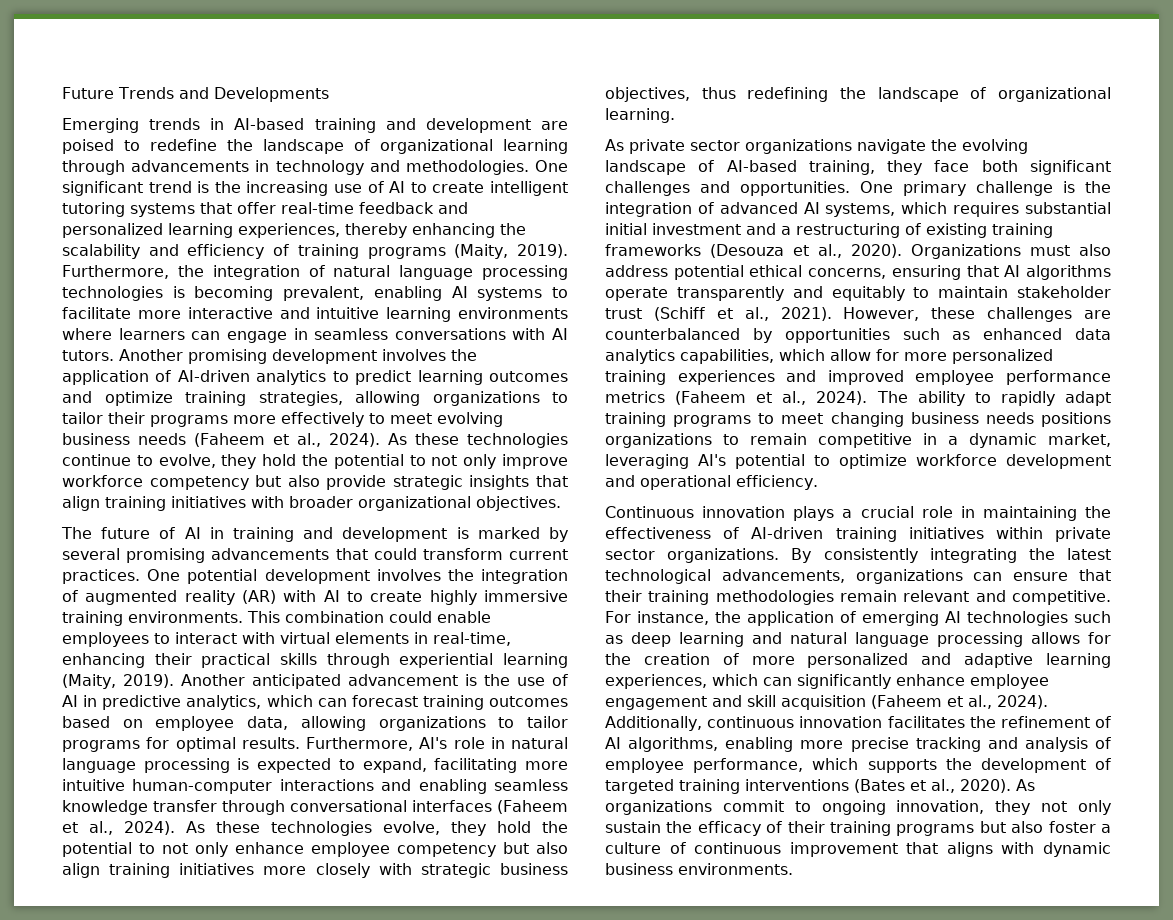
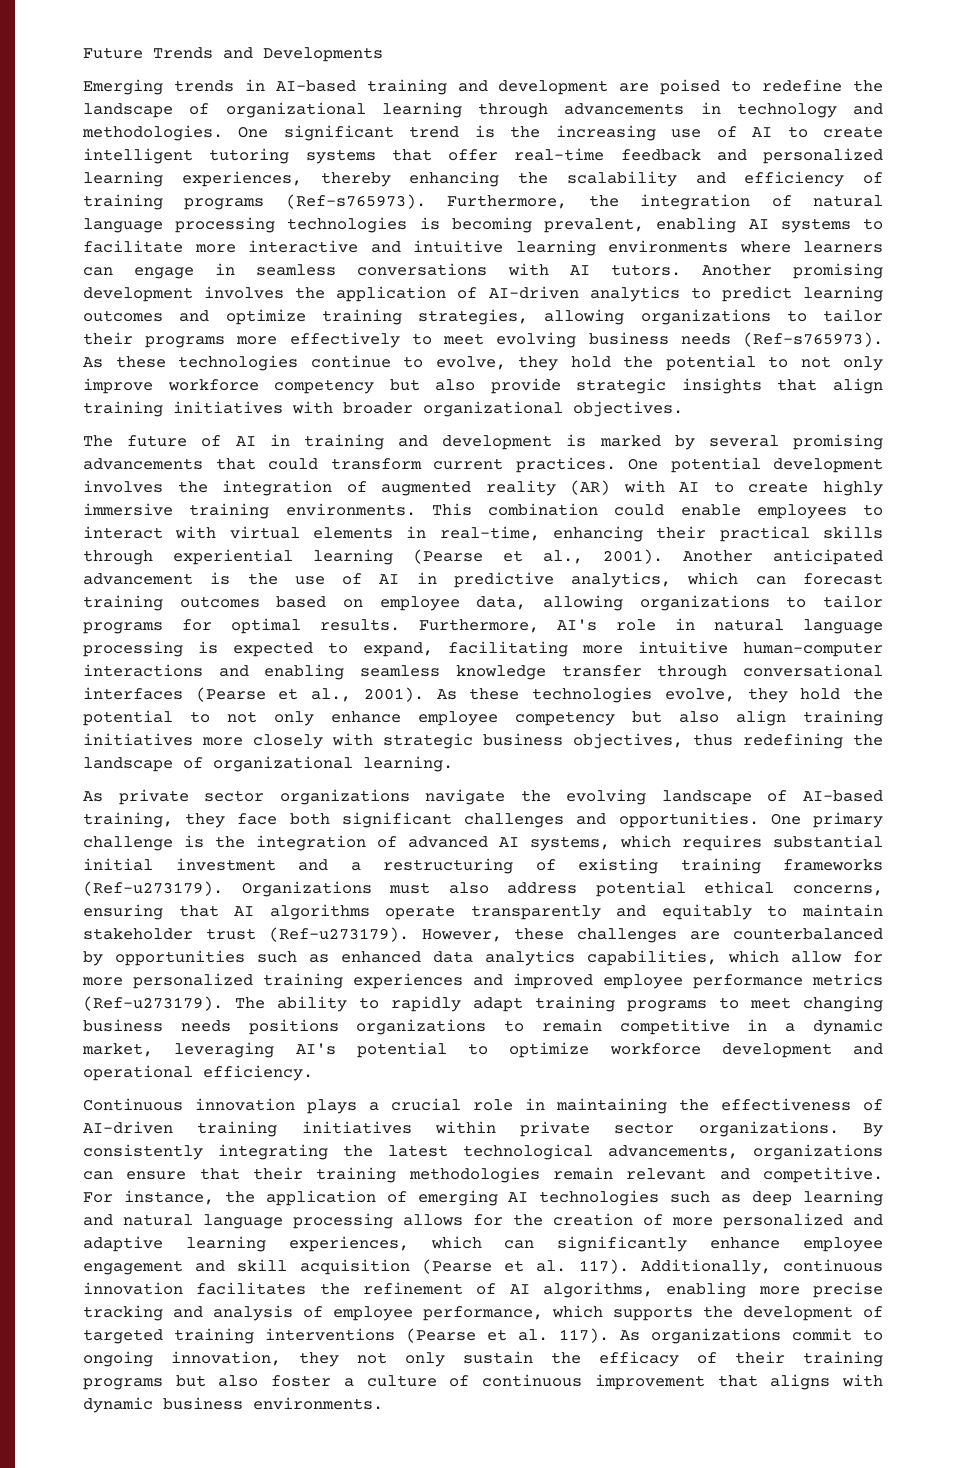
[454,244,568,259] (Maity, 2019). -> [285,194,426,209] (Ref-s765973).
[194,433,380,447] (Faheem et al., 2024). -> [743,332,883,347] (Ref-s765973).
[62,674,174,689] (Maity, 2019). -> [413,549,663,564] (Pearse et al., 2001).
[497,800,569,814] [62,821,175,835] (Faheem et al., 2024). -> [195,687,424,702] (Pearse et al., 2001).
[710,244,902,258] (Desouza et al., 2020). -> [83,881,223,896] (Ref-u273179).
[653,307,832,321] (Schiff et al., 2021). -> [268,927,409,942] (Ref-u273179).
[675,391,868,405] (Faheem et al., 2024). -> [83,996,223,1011] (Ref-u273179).
[871,695,1048,709] (Faheem et al., 2024). -> [421,1259,629,1274] (Pearse et al. 117).
[854,779,1011,793] (Bates et al., 2020). -> [406,1328,609,1343] (Pearse et al. 117).

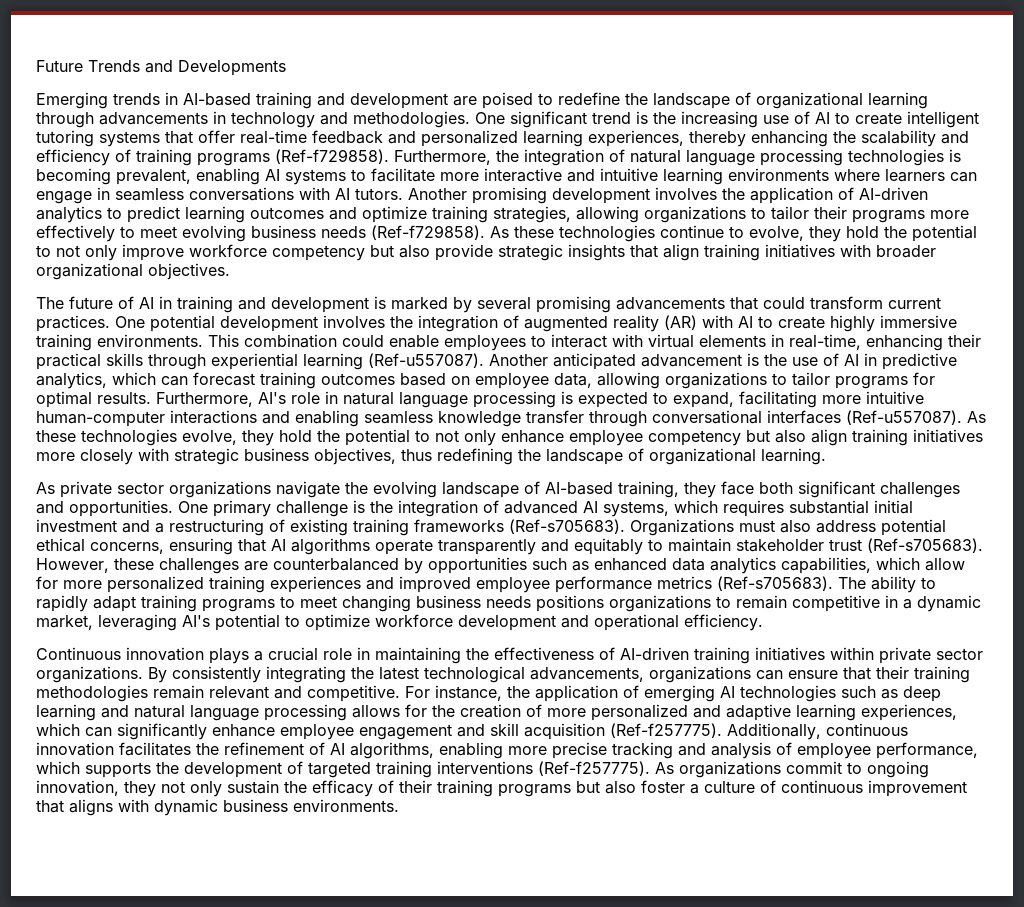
[285,194,426,209] (Ref-s765973). -> [275,149,389,164] (Ref-f729858).
[743,332,883,347] (Ref-s765973). -> [371,225,485,240] (Ref-f729858).
[413,549,663,564] (Pearse et al., 2001). -> [368,353,484,368] (Ref-u557087).
[195,687,424,702] (Pearse et al., 2001). -> [846,410,962,425] (Ref-u557087).
[83,881,223,896] (Ref-u273179). -> [509,519,625,534] (Ref-s705683).
[268,927,409,942] (Ref-u273179). -> [867,538,983,553] (Ref-s705683).
[83,996,223,1011] (Ref-u273179). -> [717,576,833,591] (Ref-s705683).
[421,1259,629,1274] (Pearse et al. 117). -> [610,723,722,738] (Ref-f257775).
[406,1328,609,1343] (Pearse et al. 117). -> [538,761,650,776] (Ref-f257775).

